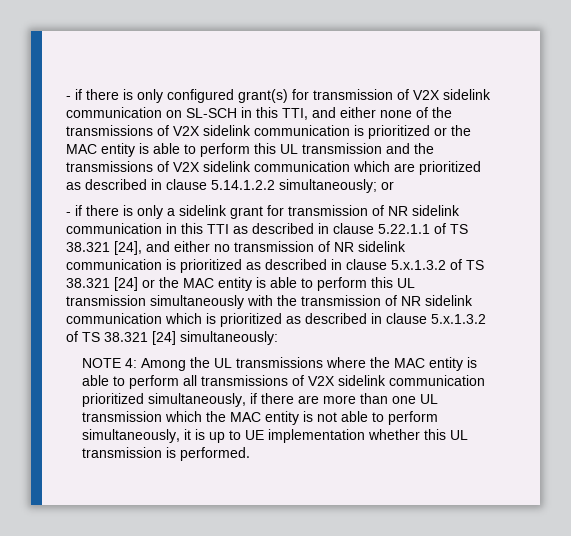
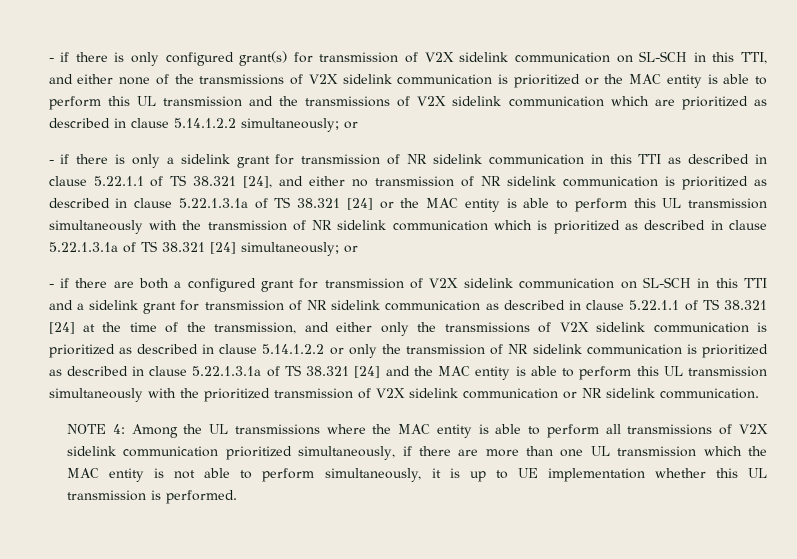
[391,260,447,270] 5.x.1.3.2 -> [178,198,248,208] 5.22.1.3.1a
[431,314,487,324] [66,331,279,345] 5.x.1.3.2 of TS 38.321 [24] simultaneously: -> [48,241,358,256] [48,277,767,292] [48,299,767,314] [48,322,767,336] [48,344,768,358] [48,365,768,380] [48,388,759,402] 5.22.1.3.1a of TS 38.321 [24] simultaneously; or // - if there are both a configured grant for transmission of V2X sidelink communication on SL-SCH in this TTI and a sidelink grant for transmission of NR sidelink communication as described in clause 5.22.1.1 of TS 38.321 [24] at the time of the transmission, and either only the transmissions of V2X sidelink communication is prioritized as described in clause 5.14.1.2.2 or only the transmission of NR sidelink communication is prioritized as described in clause 5.22.1.3.1a of TS 38.321 [24] and the MAC entity is able to perform this UL transmission simultaneously with the prioritized transmission of V2X sidelink communication or NR sidelink communication.

